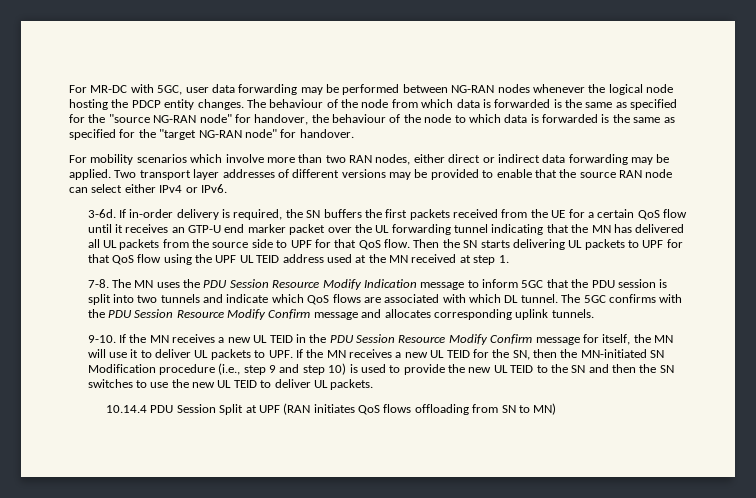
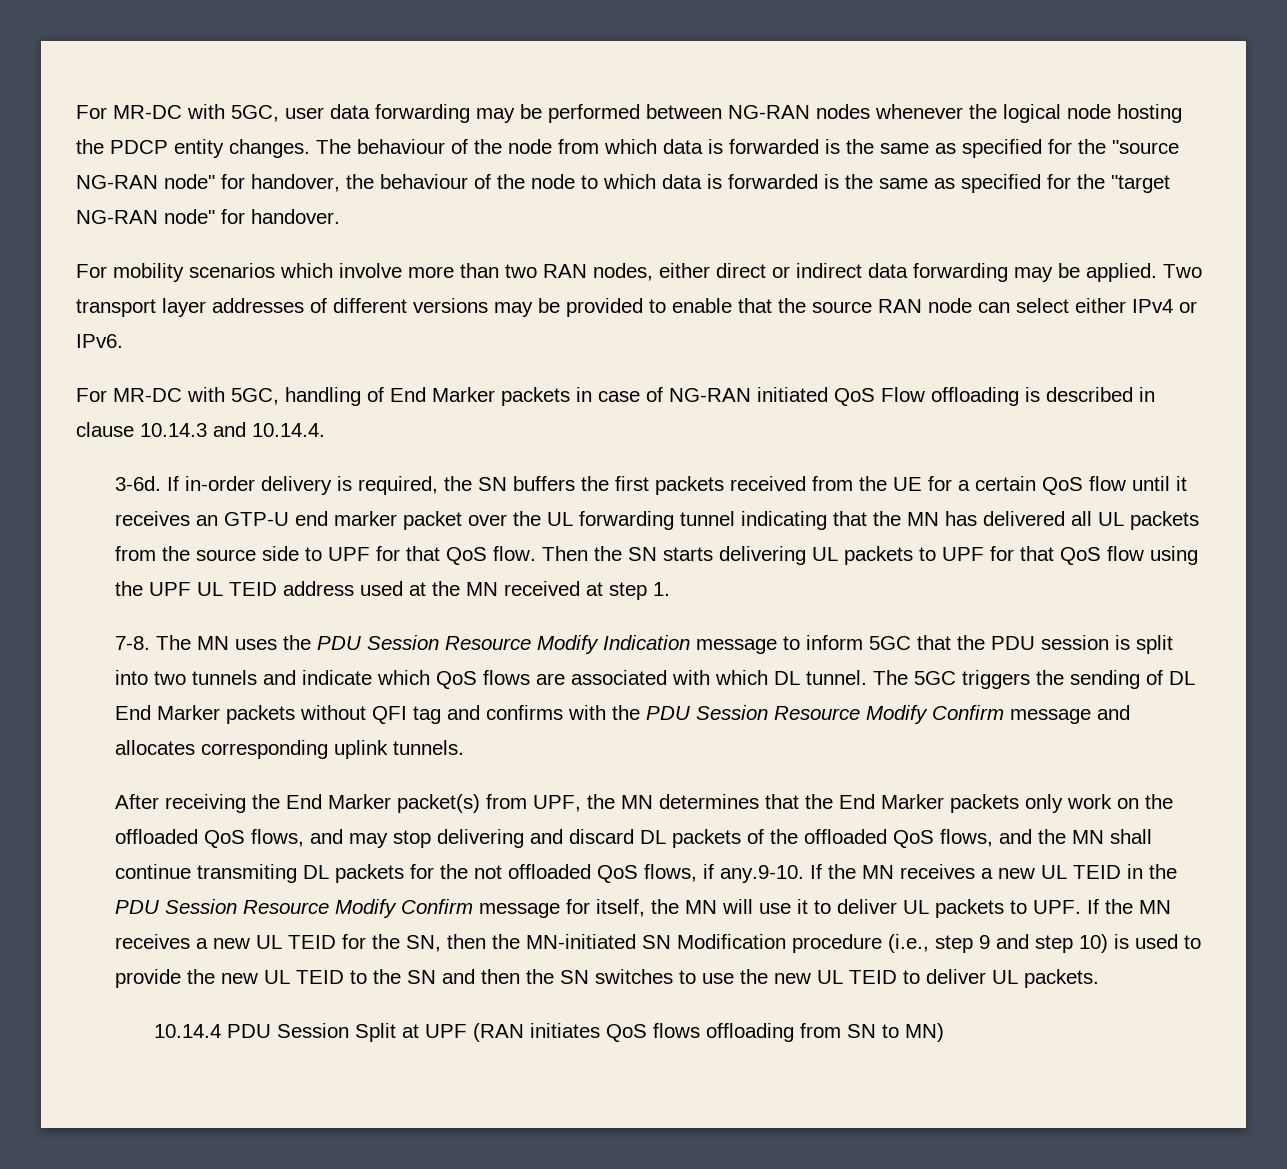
(227, 188) none -> [76,387,1155,406] [76,422,325,437] // For MR-DC with 5GC, handling of End Marker packets in case of NG-RAN initiated QoS Flow offloading is described in clause 10.14.3 and 10.14.4.
(606, 299) none -> [961,670,1195,689] [114,705,480,724] triggers the sending of DL End Marker packets without QFI tag and
[87,335,116,343] 9-10. -> [114,794,1173,813] [114,829,1152,848] [114,864,804,883] After receiving the End Marker packet(s) from UPF, the MN determines that the End Marker packets only work on the offloaded QoS flows, and may stop delivering and discard DL packets of the offloaded QoS flows, and the MN shall continue transmiting DL packets for the not offloaded QoS flows, if any.9-10.

